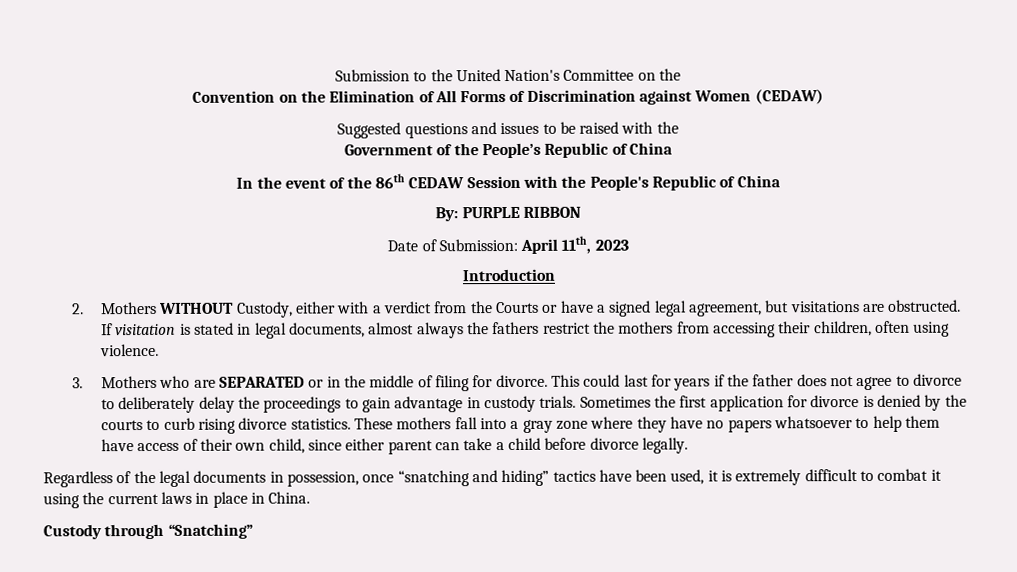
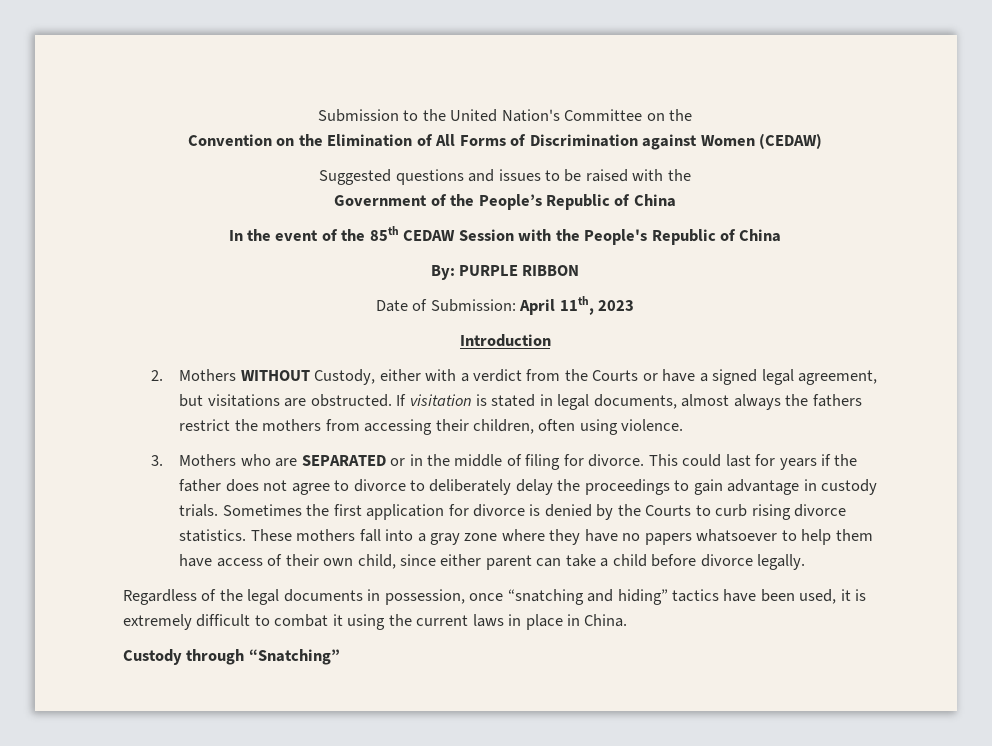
[375,173,406,189] 86th -> [369,226,399,241] 85th
[101,420,144,431] courts -> [645,505,692,516] Courts

